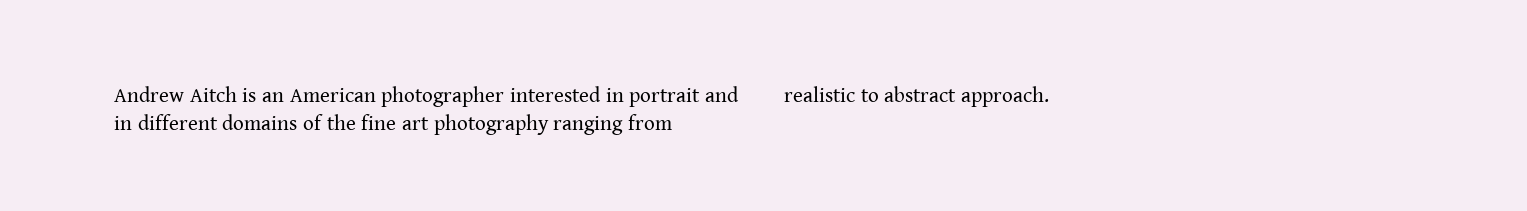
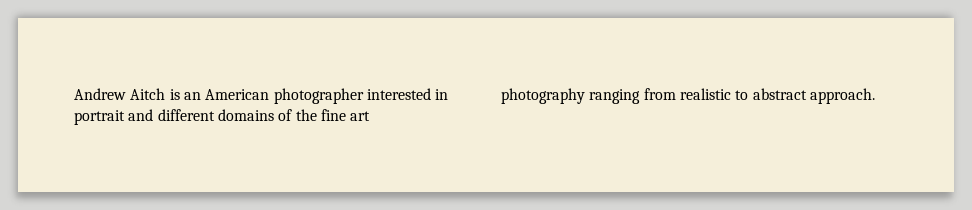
[114,116,132,130] in -> (154, 115) none

